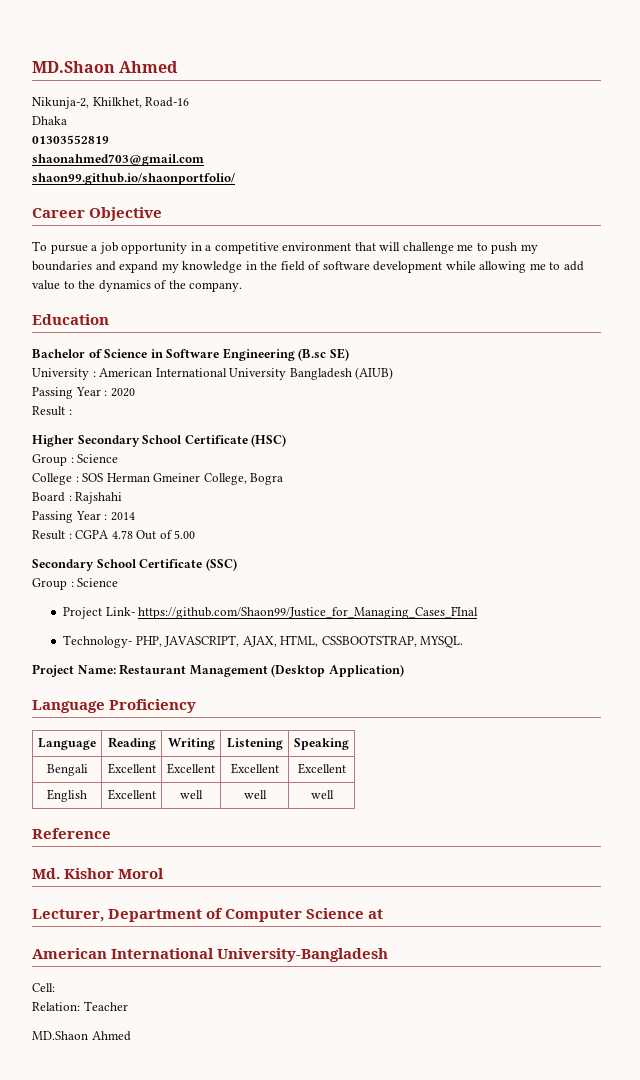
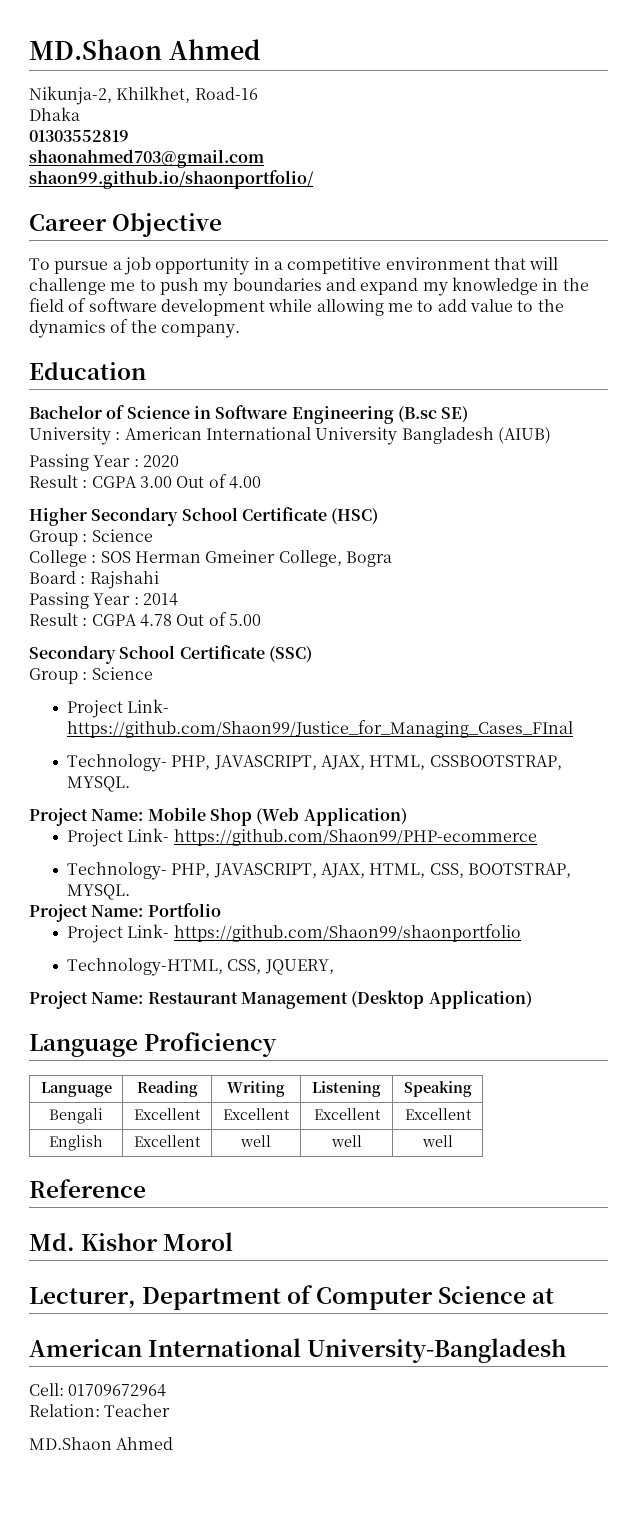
(72, 412) none -> [91,474,261,489] CGPA 3.00 Out of 4.00
(464, 642) none -> [29,807,407,826] [66,828,537,847] [66,862,571,880] [66,884,130,900] [29,903,221,922] [66,924,521,943] [66,958,334,976] // Project Name: Mobile Shop (Web Application) // Project Link- https://github.com/Shaon99/PHP-ecommerce // Technology- PHP, JAVASCRIPT, AJAX, HTML, CSS, BOOTSTRAP, MYSQL. // Project Name: Portfolio // Project Link- https://github.com/Shaon99/shaonportfolio // Technology-HTML, CSS, JQUERY,
(55, 987) none -> [68,1384,167,1397] 01709672964

